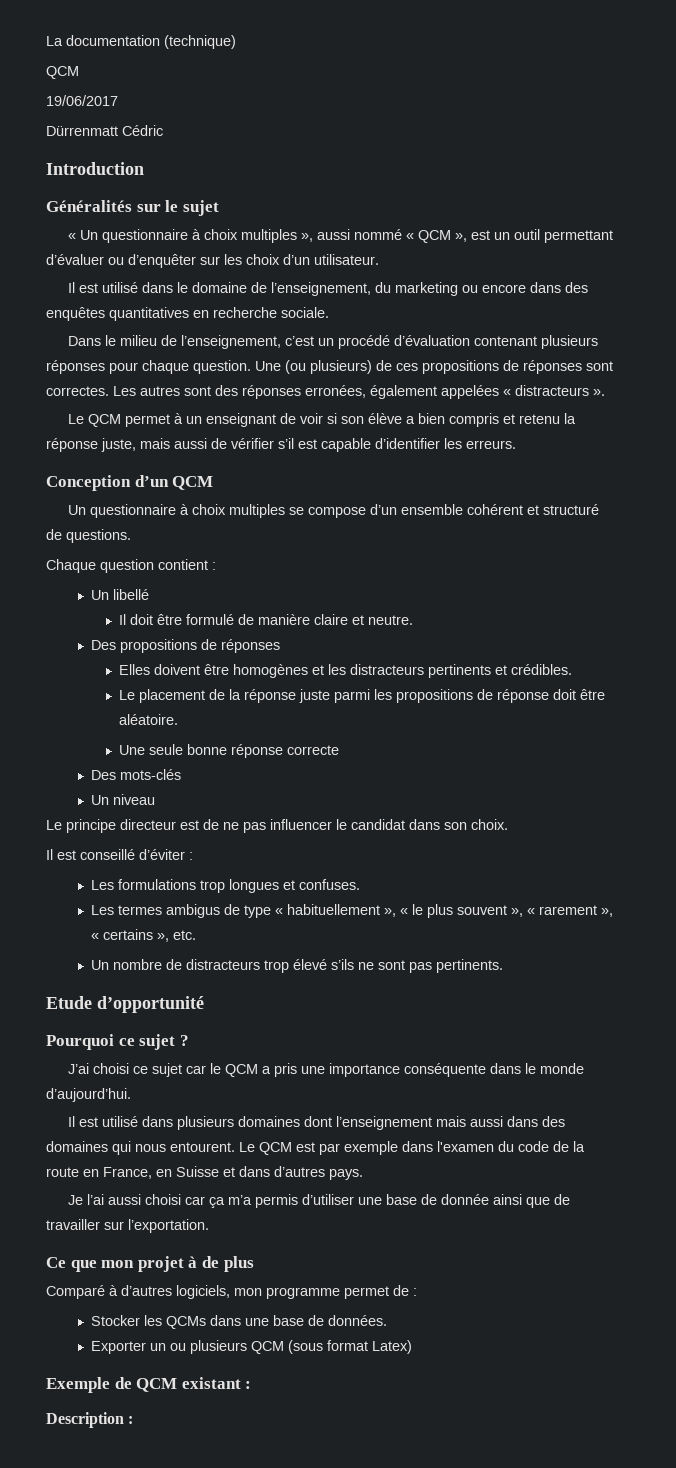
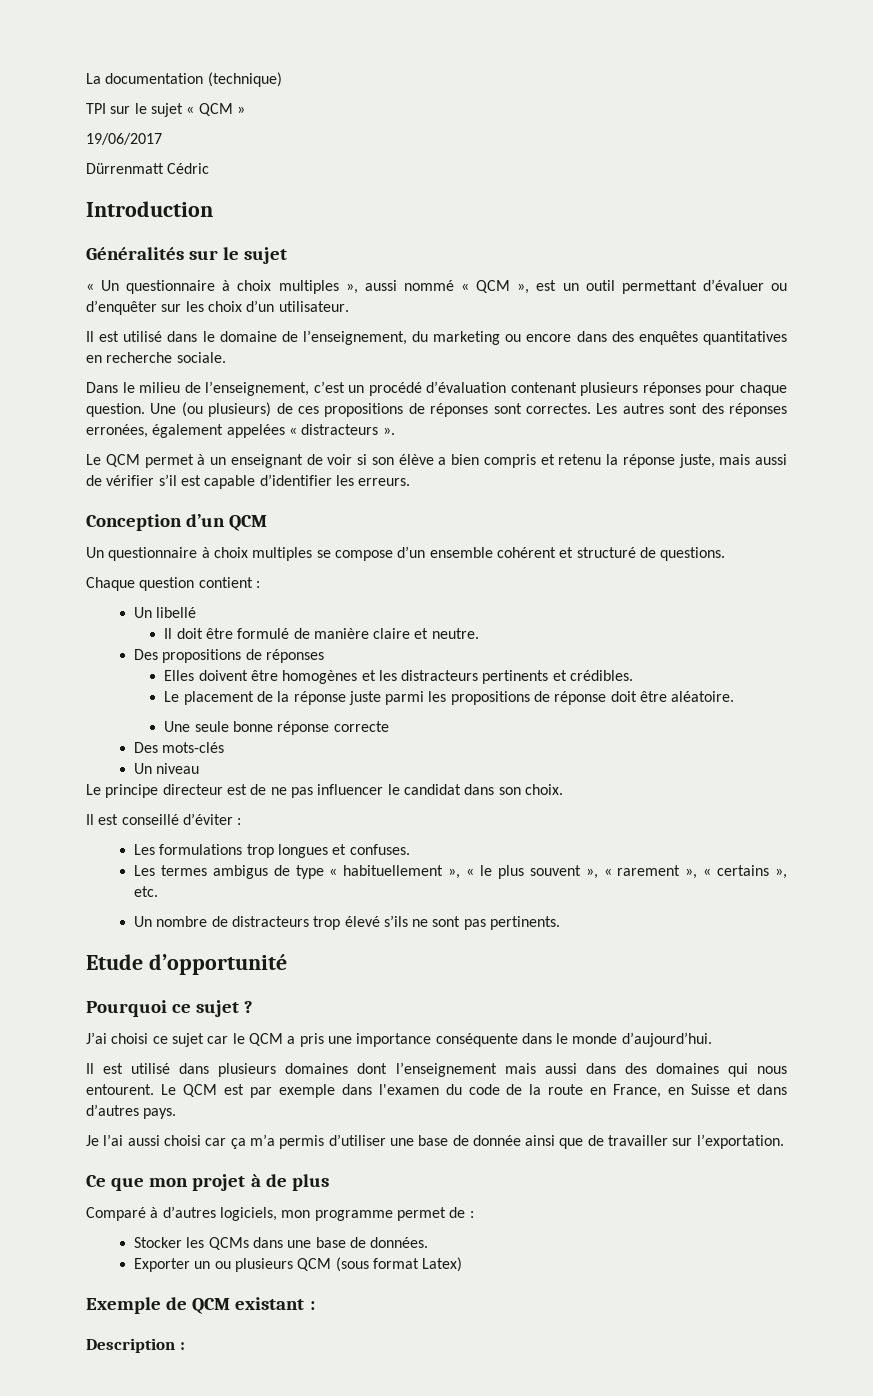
[46,66,79,79] QCM -> [86,103,245,117] TPI sur le sujet « QCM »

